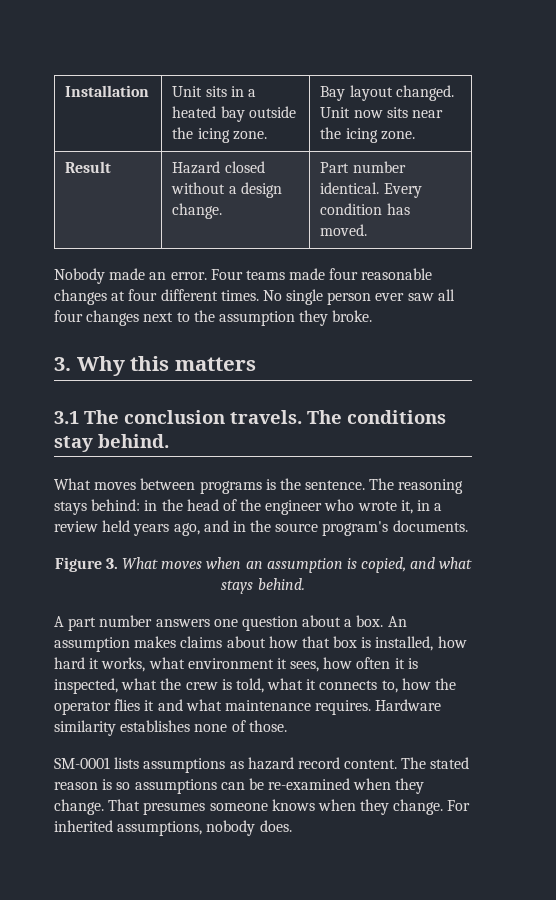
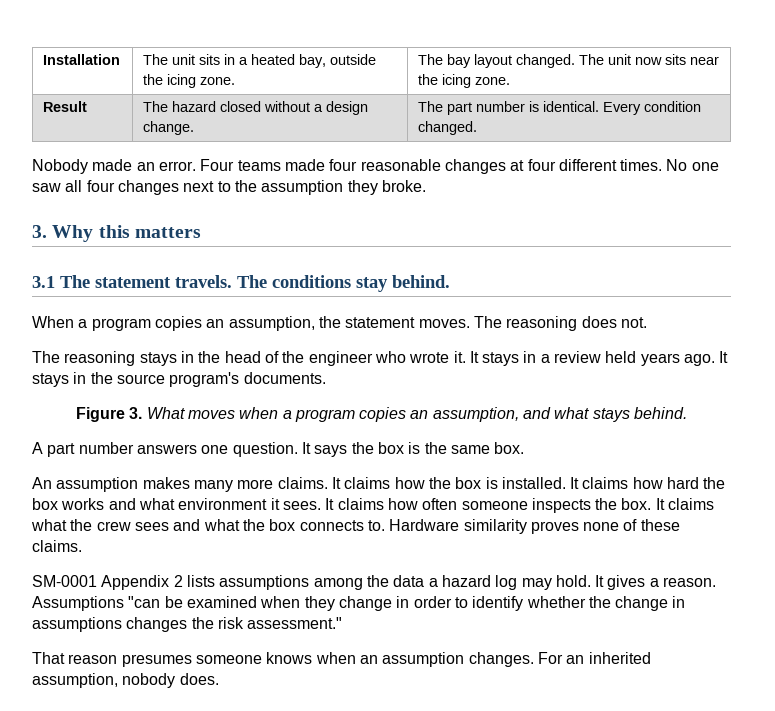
[172,86,203,97] Unit -> [143,54,196,65] The unit
[220,106,245,122] bay -> [299,54,327,68] bay,
[320,85,454,101] [320,107,351,118] Bay layout changed. Unit -> [418,54,632,68] The bay layout changed. The unit
[172,161,221,174] Hazard -> [143,101,217,112] The hazard
[320,161,406,173] Part number -> [418,101,540,115] The part number is
[386,203,410,215] [320,224,368,236] has moved. -> [418,121,478,135] changed.
[286,289,405,305] single person ever -> [691,162,719,171] one
[124,410,225,424] conclusion -> [95,277,171,288] statement
[54,478,366,494] What moves between programs is the sentence. -> [32,316,647,331] When a program copies an assumption, the statement moves. The reasoning does not. //
[91,499,141,511] behind: -> (177, 359) none
[400,500,413,514] it, -> [453,351,520,366] it. It stays
[173,520,229,536] ago, and -> [684,351,729,366] [32,373,69,387] ago. It stays
[245,557,407,573] an assumption is copied, -> [282,407,519,422] a program copies an assumption,
[241,615,384,631] question about a box. -> [232,442,525,457] question. It says the box is the same box. //
[180,636,467,651] [54,657,418,672] [54,678,457,694] [54,699,372,715] claims about how that box is installed, how hard it works, what environment it sees, how often it is inspected, what the crew is told, what it connects to, how the operator flies it and what maintenance requires. -> [193,477,726,492] [32,498,715,513] [31,519,385,531] many more claims. It claims how the box is installed. It claims how hard the box works and what environment it sees. It claims how often someone inspects the box. It claims what the crew sees and what the box connects to.
[120,720,191,732] establishes -> [530,521,579,534] proves
[248,720,287,732] those. -> [640,519,680,531] [32,540,82,552] these claims.
[114,757,470,773] [54,778,425,794] [54,799,471,815] [54,820,203,836] lists assumptions as hazard record content. The stated reason is so assumptions can be re-examined when they change. That presumes someone knows when they change. For inherited assumptions, -> [101,575,717,590] [32,596,686,611] [32,617,343,632] [32,652,651,667] [32,673,118,688] Appendix 2 lists assumptions among the data a hazard log may hold. It gives a reason. Assumptions "can be examined when they change in order to identify whether the change in assumptions changes the risk assessment." // That reason presumes someone knows when an assumption changes. For an inherited assumption,

